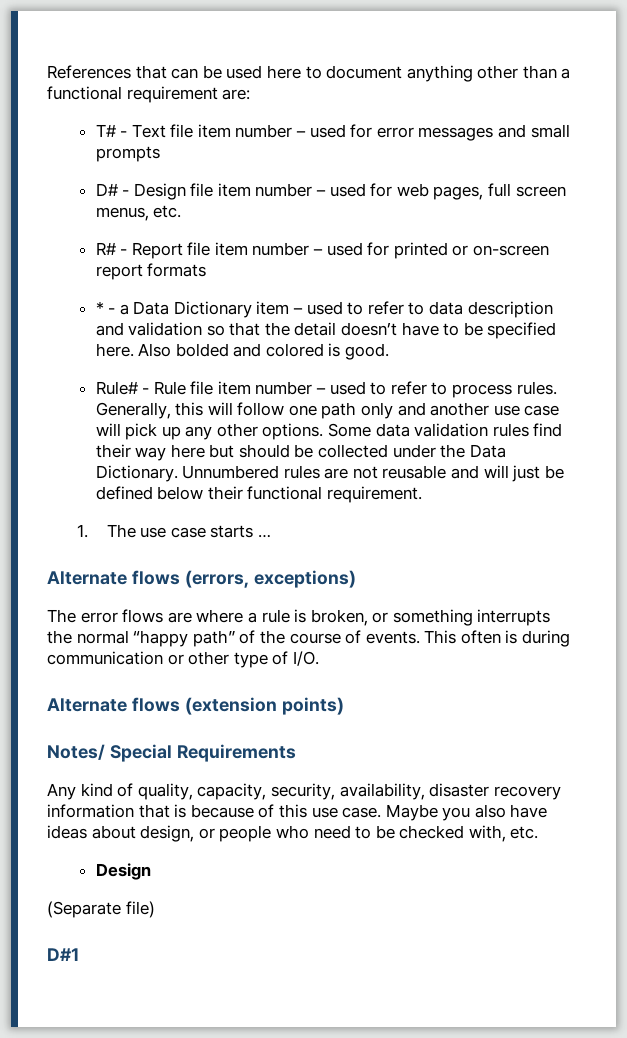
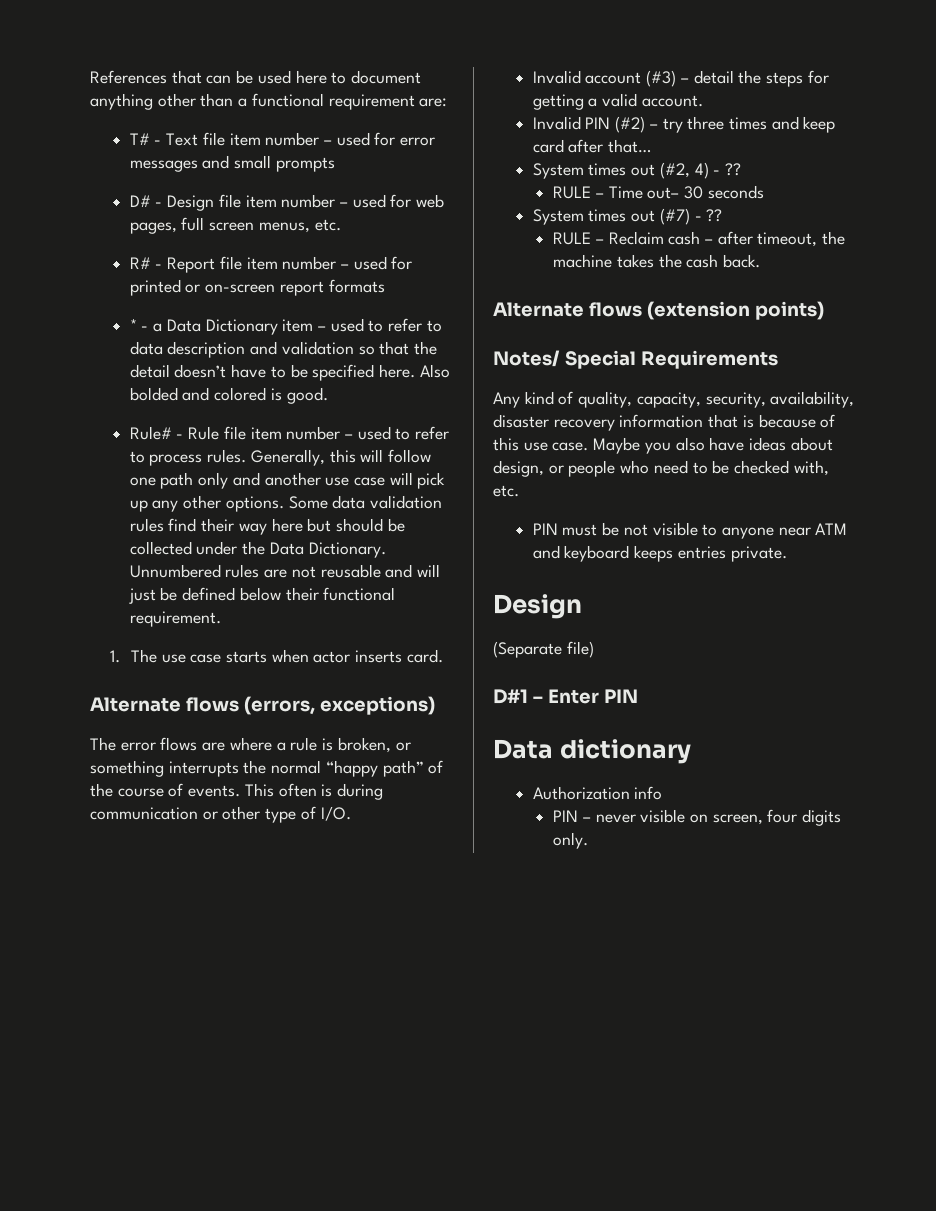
[258,534,272,538] … -> [271,649,443,663] when actor inserts card.
(319, 658) none -> [532,70,829,87] [532,93,703,110] [532,116,836,133] [532,139,652,153] [532,162,742,179] [553,185,764,199] [532,208,723,225] [553,231,846,247] [553,254,760,268] // Invalid account (#3) – detail the steps for getting a valid account. // Invalid PIN (#2) – try three times and keep card after that… // System times out (#2, 4) - ?? // RULE – Time out– 30 seconds // System times out (#7) - ?? // RULE – Reclaim cash – after timeout, the machine takes the cash back.
[95,863,151,880] [47,901,155,918] [47,948,79,961] Design // (Separate file) // D#1 -> [532,522,848,539] [532,545,787,562] [493,594,582,619] [493,641,594,658] [493,689,638,704] [493,739,691,764] [532,786,663,800] [553,809,842,826] [553,832,589,849] PIN must be not visible to anyone near ATM and keyboard keeps entries private. // Design // (Separate file) // D#1 – Enter PIN // Data dictionary // Authorization info // PIN – never visible on screen, four digits only.

